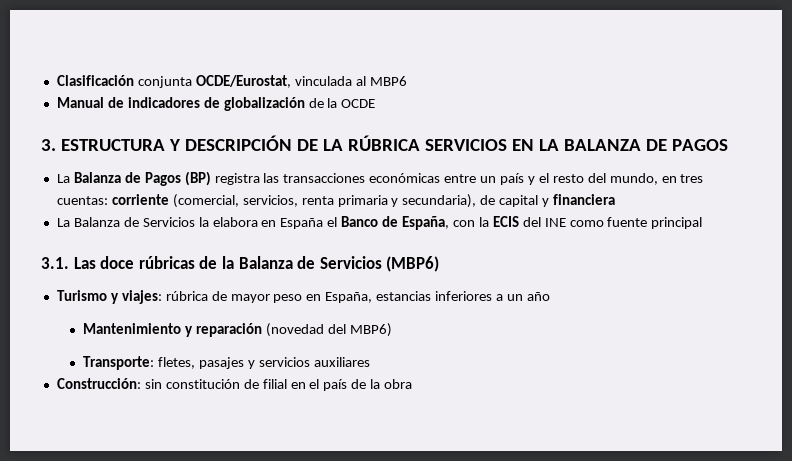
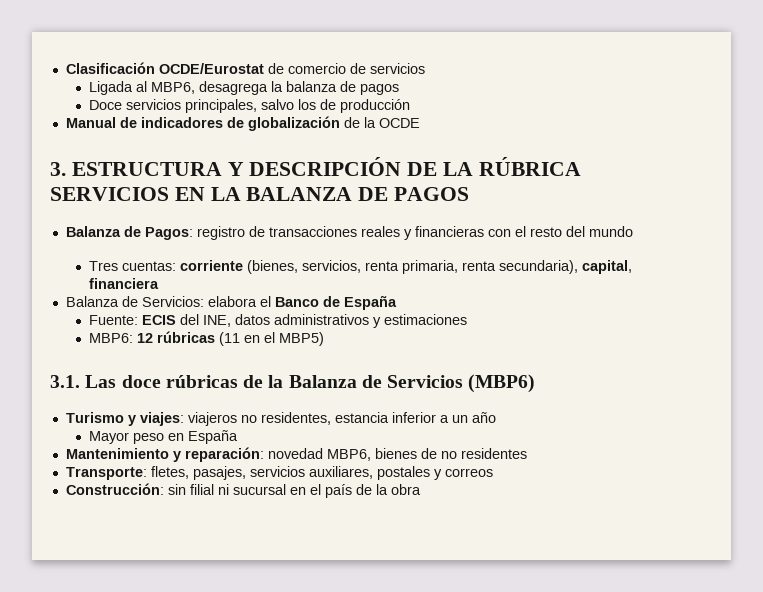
[137,75,407,88] conjunta OCDE/Eurostat, vinculada al MBP6 -> [158,63,425,74] [88,81,399,95] [88,99,410,113] OCDE/Eurostat de comercio de servicios // Ligada al MBP6, desagrega la balanza de pagos // Doce servicios principales, salvo los de producción
[56,171,704,186] La Balanza de Pagos (BP) registra las transacciones económicas entre un país y el resto del mundo, en tres -> [65,226,633,240] [88,261,118,271] Balanza de Pagos: registro de transacciones reales y financieras con el resto del mundo // Tres
[172,194,239,208] (comercial, -> [246,260,298,274] (bienes,
[337,194,550,208] primaria y secundaria), de capital y -> [401,260,632,274] primaria, renta secundaria), capital,
[56,216,703,230] La Balanza de Servicios la elabora en España el Banco de España, con la ECIS del INE como fuente principal -> [65,295,397,310] [88,314,467,328] [88,331,324,346] Balanza de Servicios: elabora el Banco de España // Fuente: ECIS del INE, datos administrativos y estimaciones // MBP6: 12 rúbricas (11 en el MBP5)
[165,291,550,303] [83,323,392,337] [83,356,370,370] rúbrica de mayor peso en España, estancias inferiores a un año // Mantenimiento y reparación (novedad del MBP6) // Transporte: fletes, pasajes y servicios auxiliares -> [187,412,496,426] [88,430,238,444] [65,447,527,462] [65,466,493,480] viajeros no residentes, estancia inferior a un año // Mayor peso en España // Mantenimiento y reparación: novedad MBP6, bienes de no residentes // Transporte: fletes, pasajes, servicios auxiliares, postales y correos
[165,379,287,389] constitución de filial -> [189,484,286,495] filial ni sucursal

